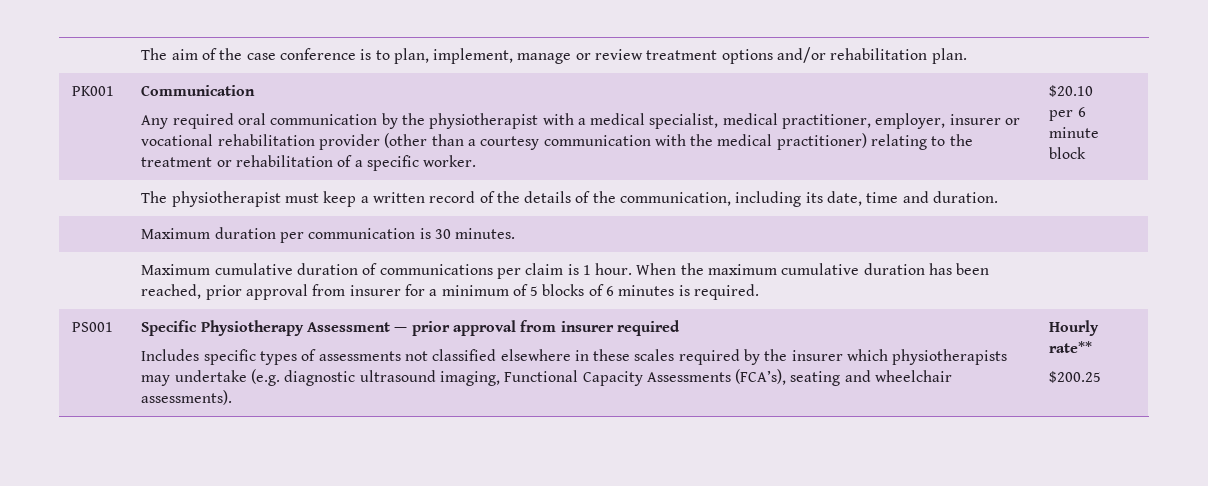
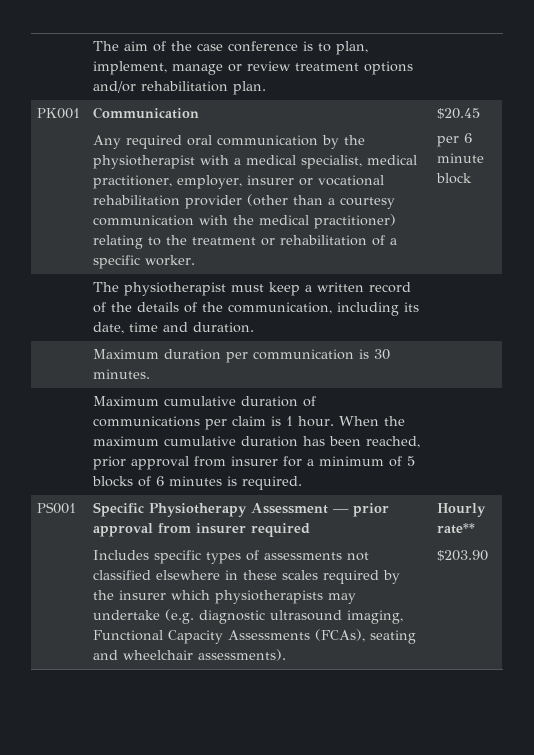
[1049,85,1094,97] $20.10 -> [437,108,481,119] $20.45
[735,369,787,385] (FCA’s), -> [315,629,366,642] (FCAs),
[1049,371,1102,383] $200.25 -> [437,550,489,561] $203.90

